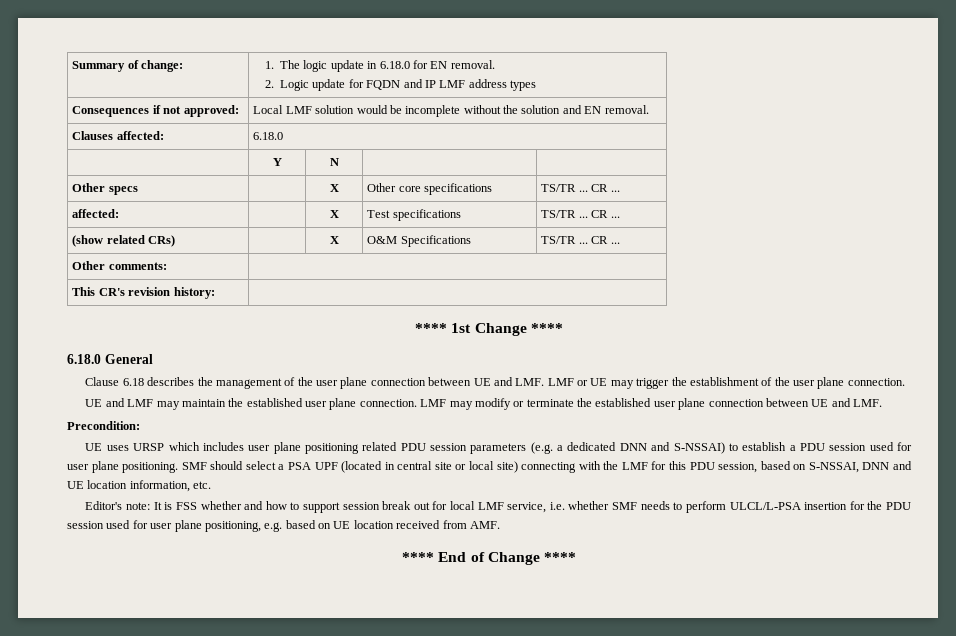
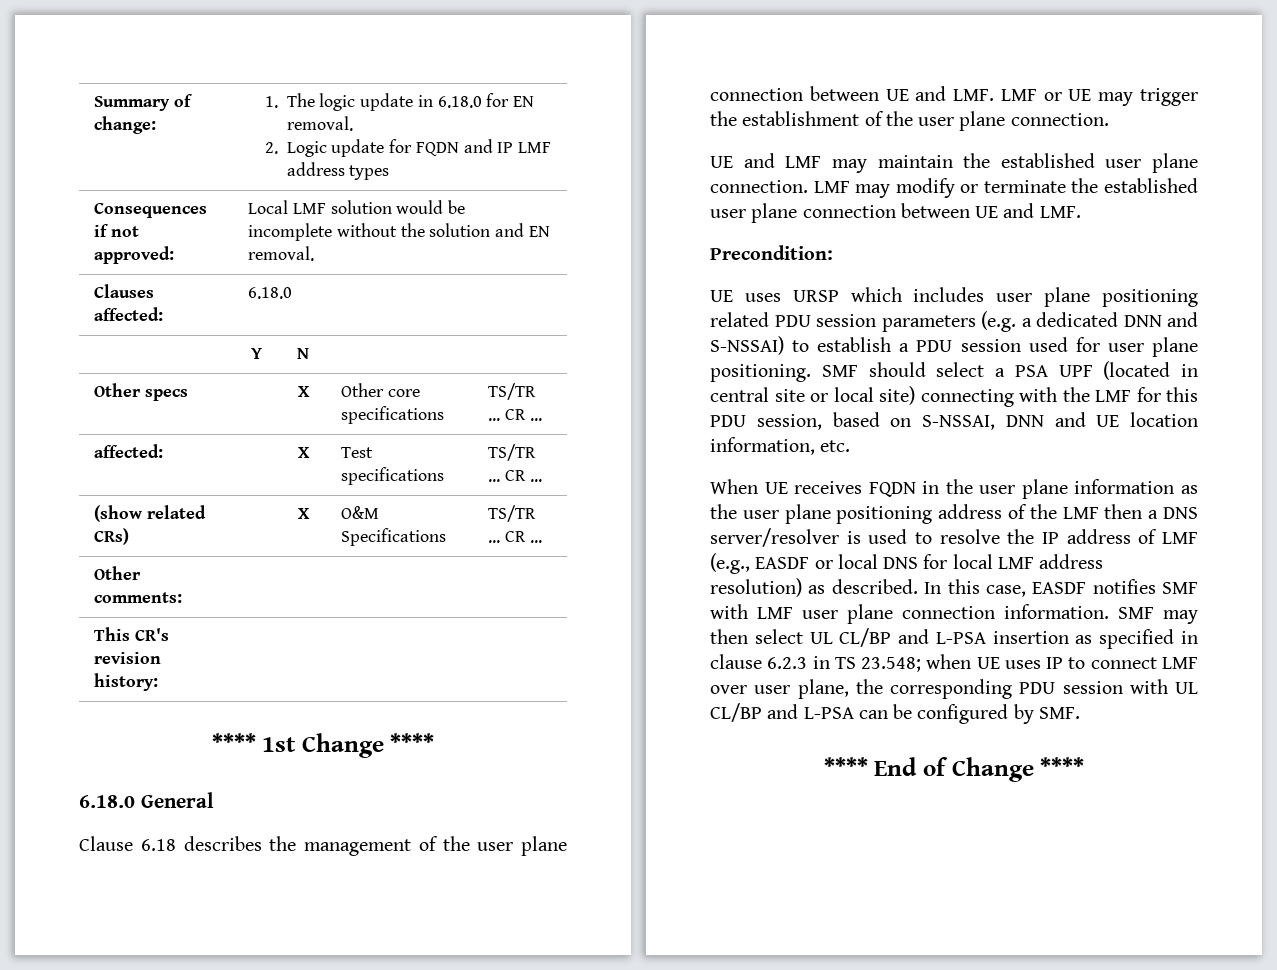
[85,501,911,513] [67,520,500,532] Editor's note: It is FSS whether and how to support session break out for local LMF service, i.e. whether SMF needs to perform ULCL/L-PSA insertion for the PDU session used for user plane positioning, e.g. based on UE location received from AMF. -> [710,479,1198,499] [710,504,1198,524] [710,528,1198,547] [710,553,1104,574] [710,578,1198,597] [710,604,1198,624] [710,628,1198,649] [710,654,1198,672] [710,679,1198,699] [710,703,1080,724] When UE receives FQDN in the user plane information as the user plane positioning address of the LMF then a DNS server/resolver is used to resolve the IP address of LMF (e.g., EASDF or local DNS for local LMF address resolution) as described. In this case, EASDF notifies SMF with LMF user plane connection information. SMF may then select UL CL/BP and L-PSA insertion as specified in clause 6.2.3 in TS 23.548; when UE uses IP to connect LMF over user plane, the corresponding PDU session with UL CL/BP and L-PSA can be configured by SMF.

